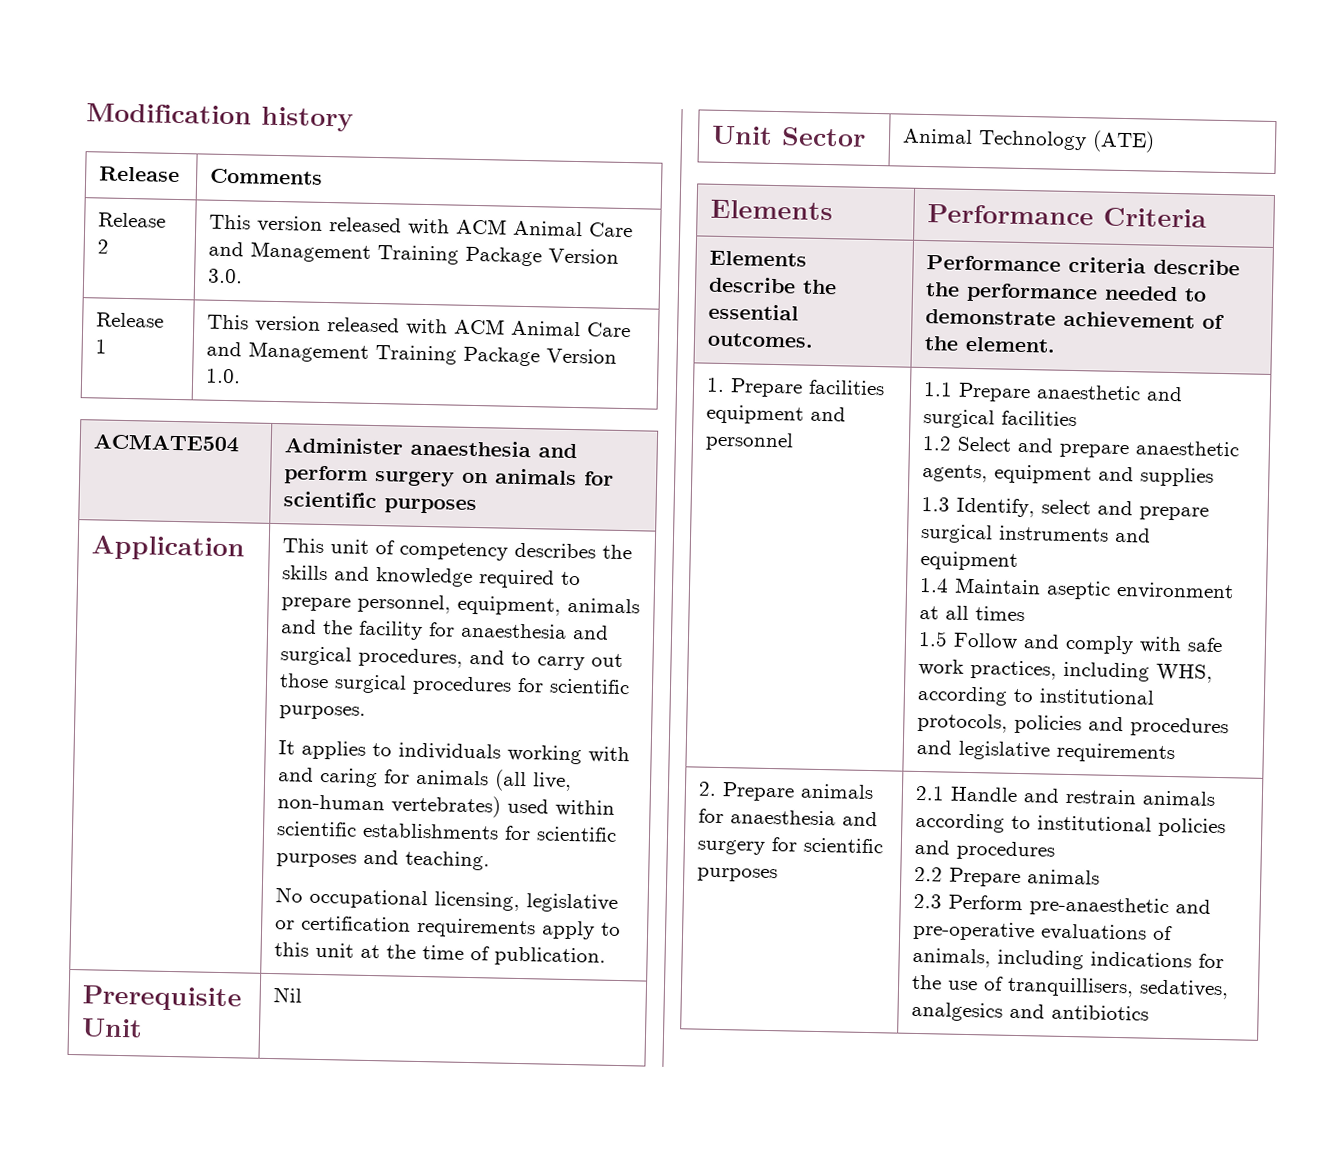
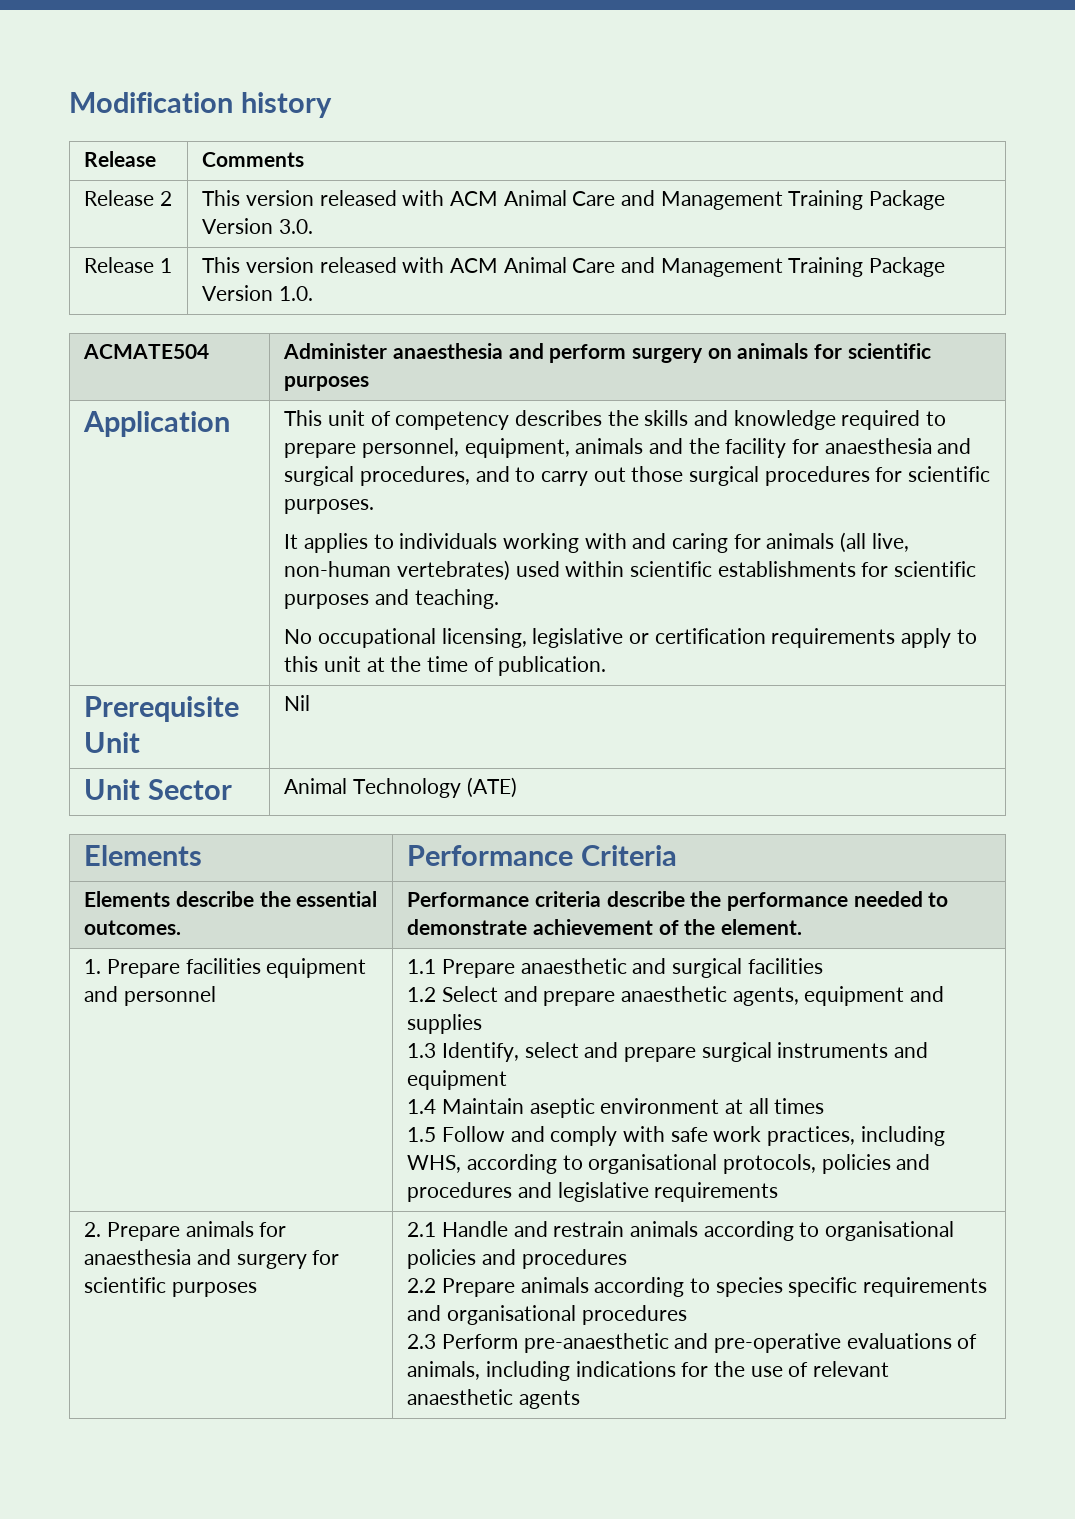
[1039,688,1156,705] institutional -> [588,1154,718,1174] organisational
[1037,815,1153,832] institutional -> [824,1221,954,1241] organisational
(1101, 877) none -> [594,1277,987,1297] [407,1305,687,1325] according to species specific requirements and organisational procedures
[1007,976,1230,1000] [911,1001,1150,1022] tranquillisers, sedatives, analgesics and antibiotics -> [812,1361,889,1377] [407,1389,580,1409] relevant anaesthetic agents

